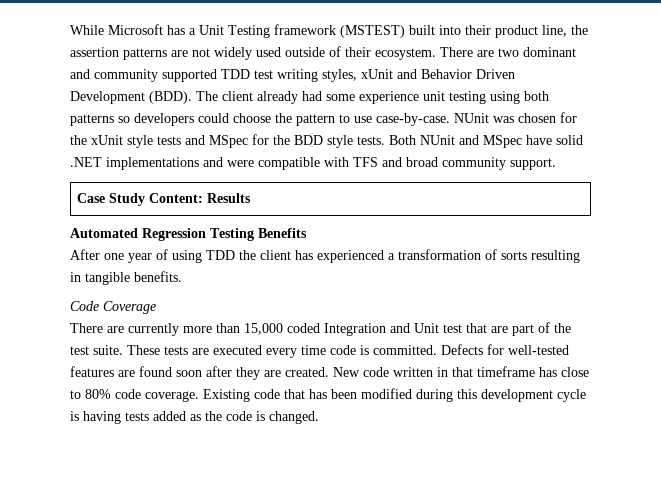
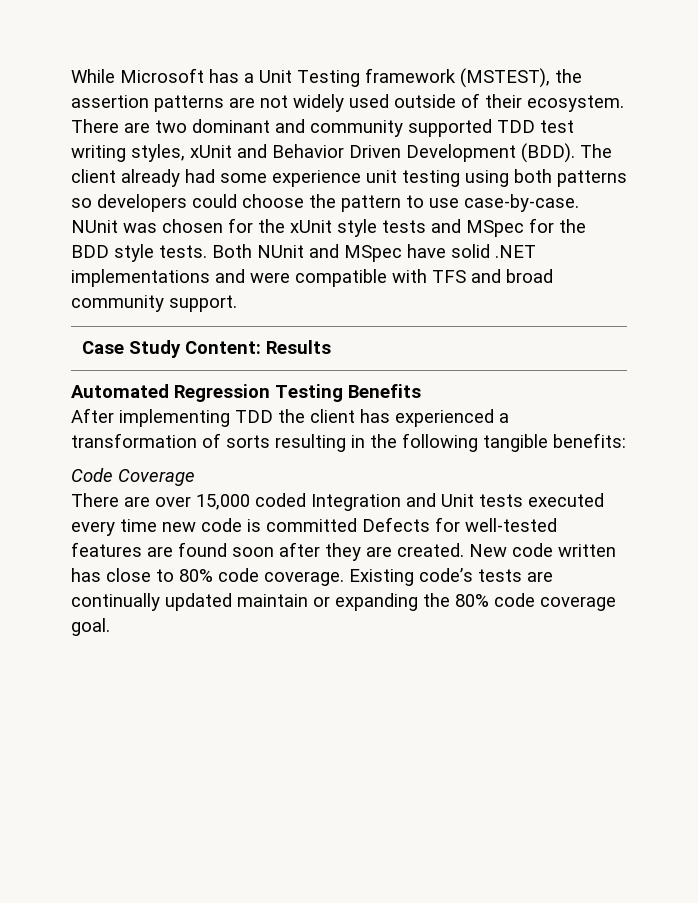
[340,25,567,38] (MSTEST) built into their product line, -> [460,68,550,88] (MSTEST),
[104,249,202,263] one year of using -> [119,409,230,427] implementing
[85,271,182,285] tangible benefits. -> [370,433,626,452] the following tangible benefits:
[128,323,240,336] currently more than -> [155,496,191,507] over
[443,322,571,336] [70,345,209,355] test that are part of the test suite. These tests are -> [479,494,523,507] tests
[330,345,437,355] code is committed. -> [162,518,357,532] new code is committed
[437,366,535,377] in that timeframe -> (616, 550) none
[254,388,586,402] [70,411,319,424] code that has been modified during this development cycle is having tests added as the code is changed. -> [419,568,553,582] [71,593,616,611] [71,618,110,636] code’s tests are continually updated maintain or expanding the 80% code coverage goal.

